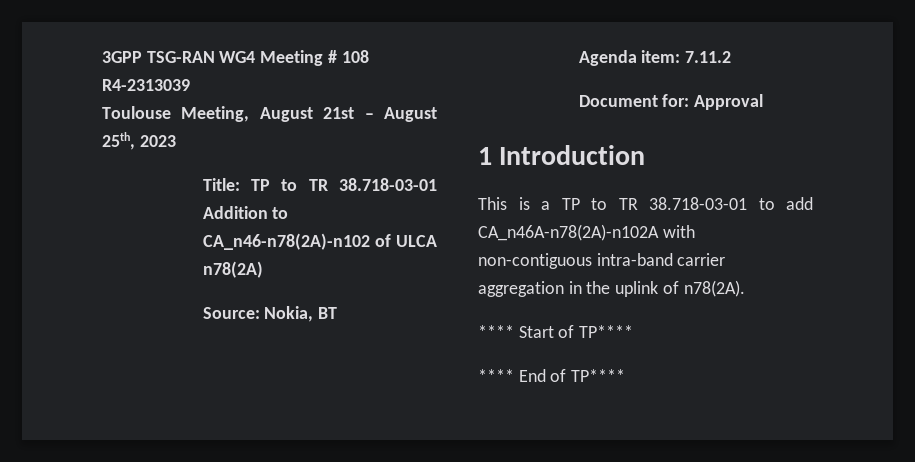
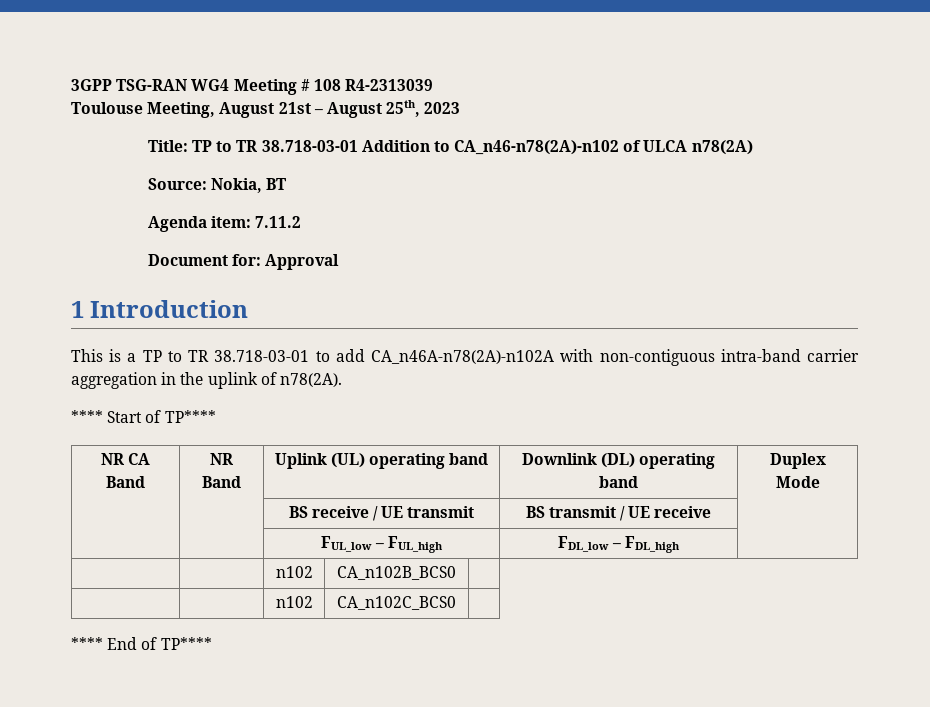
(634, 331) none -> [100,453,151,465] [106,476,145,488] [210,453,234,465] [202,476,241,488] [274,453,489,469] [521,453,716,469] [599,476,638,488] [769,453,826,469] [775,476,820,488] [288,506,475,521] [525,506,712,521] [321,536,443,553] [558,536,680,553] [275,566,313,578] [336,566,456,580] [275,596,313,608] [336,596,456,610] // NR CA Band | NR Band | Uplink (UL) operating band | Downlink (DL) operating band | Duplex Mode // | | BS receive / UE transmit | BS transmit / UE receive | // | | FUL_low – FUL_high | FDL_low – FDL_high | // | | n102 | CA_n102B_BCS0 | // | | n102 | CA_n102C_BCS0 |

